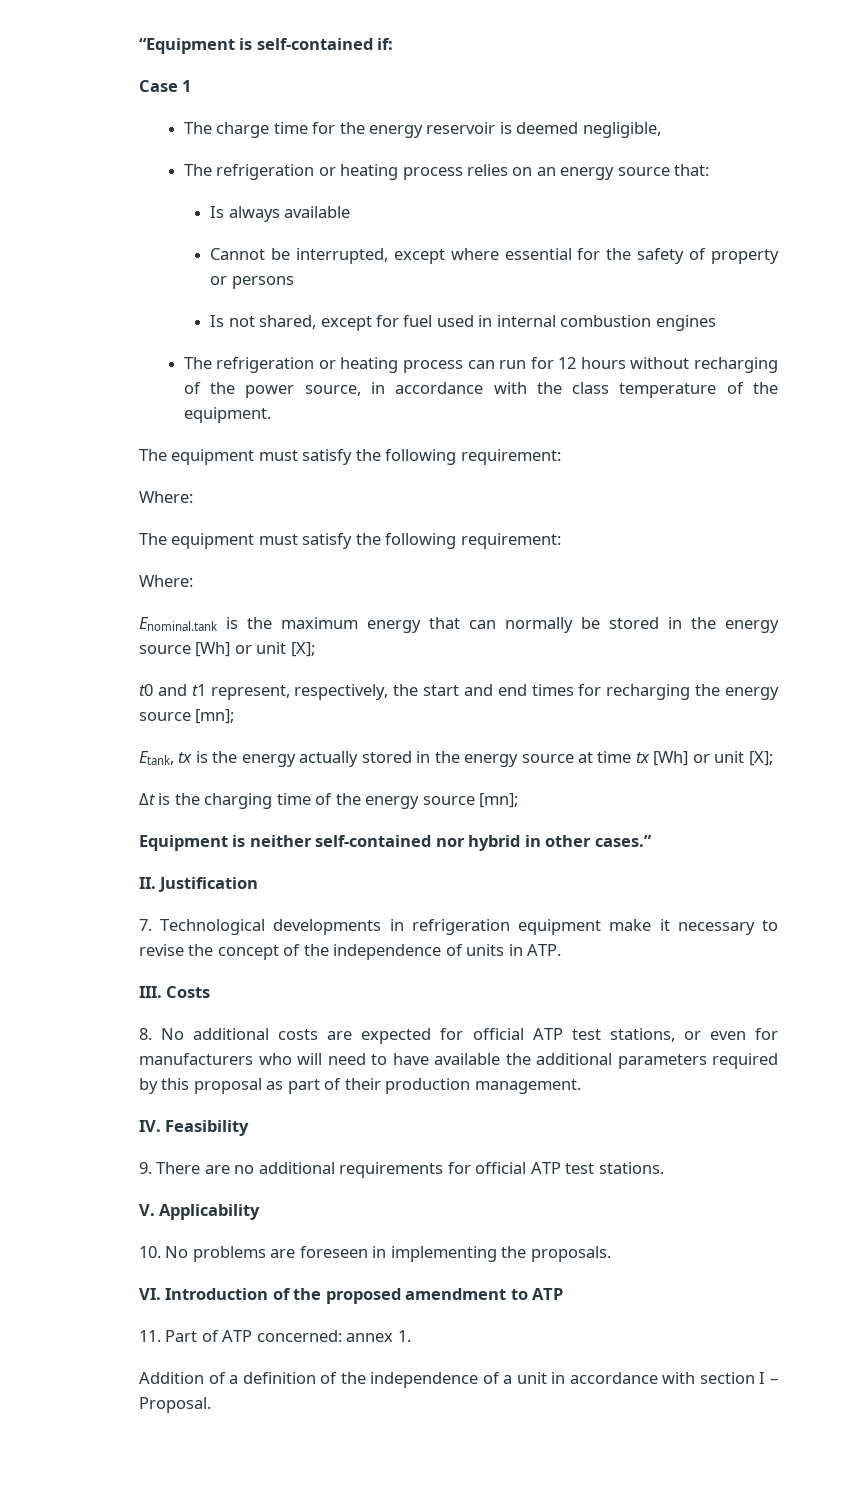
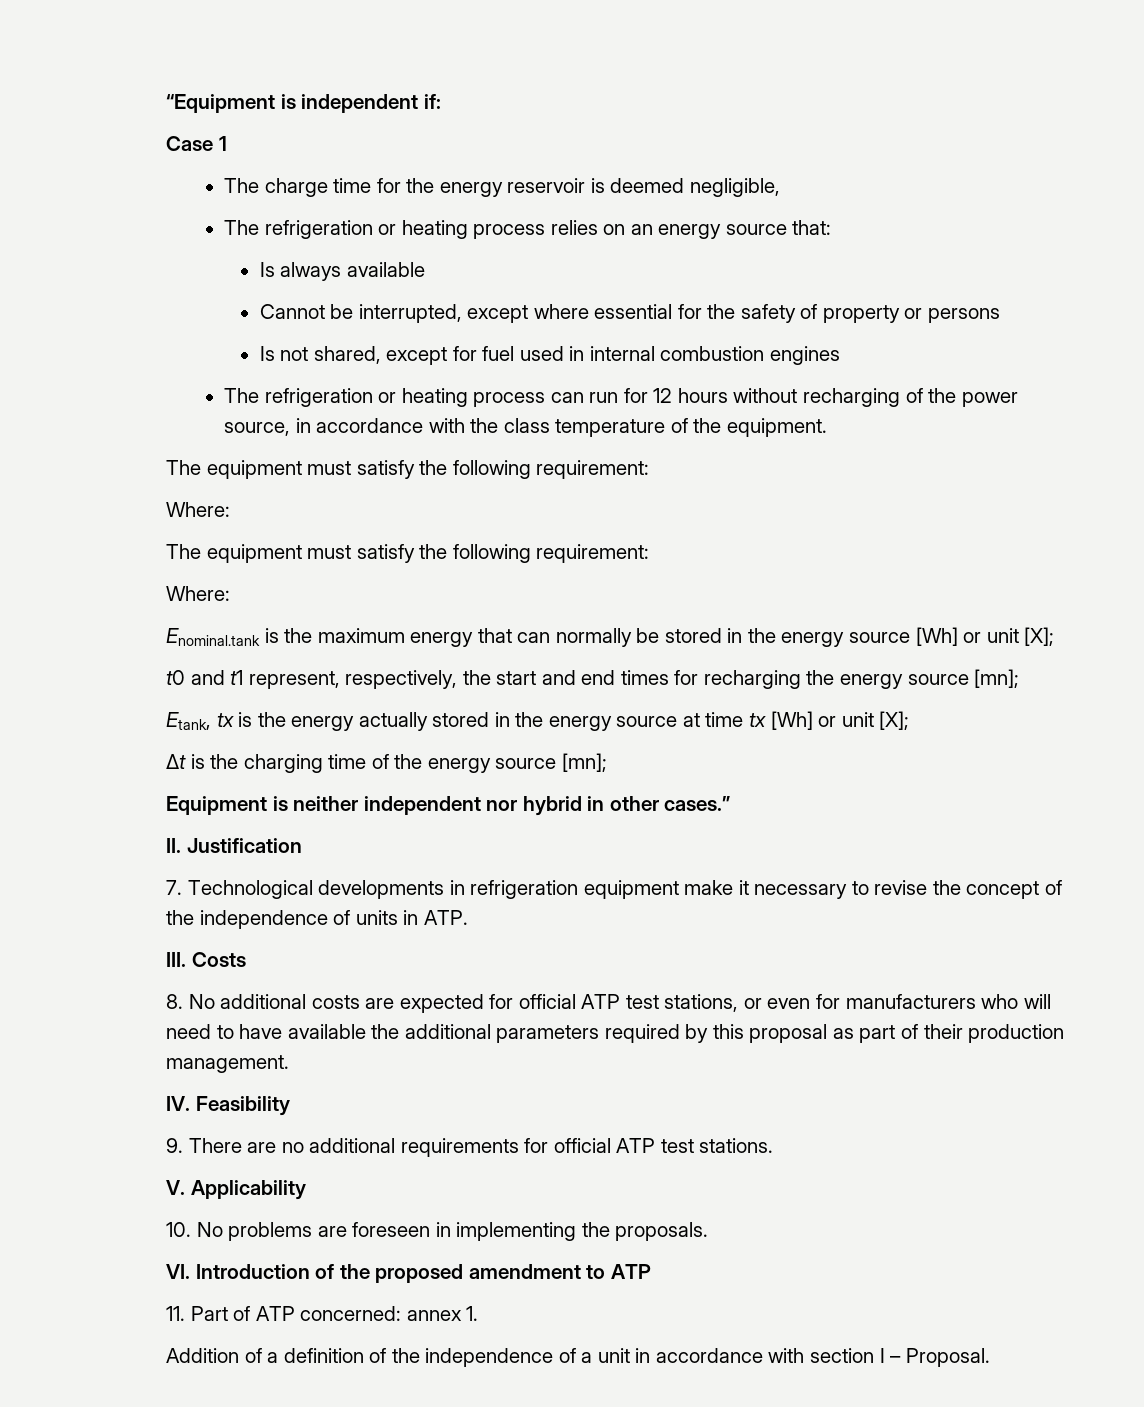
[256,38,373,50] self-contained -> [301,94,419,113] independent
[315,835,432,847] self-contained -> [363,796,481,815] independent

